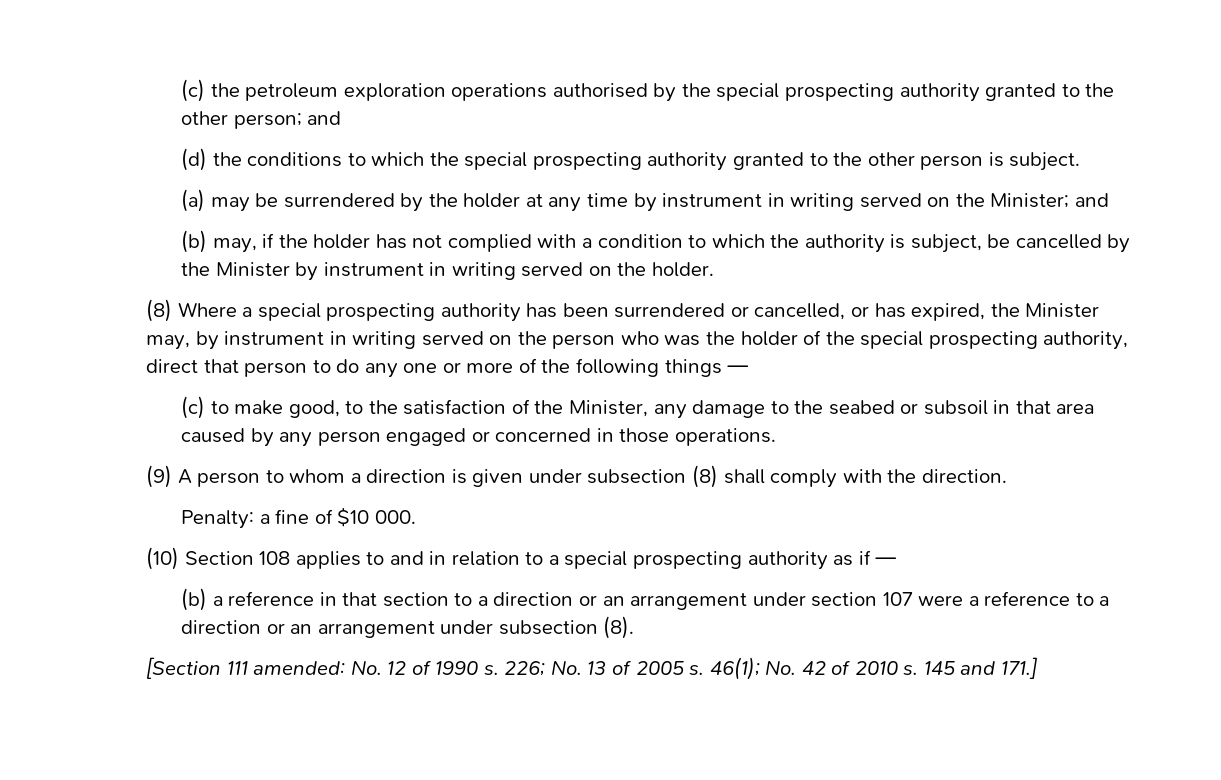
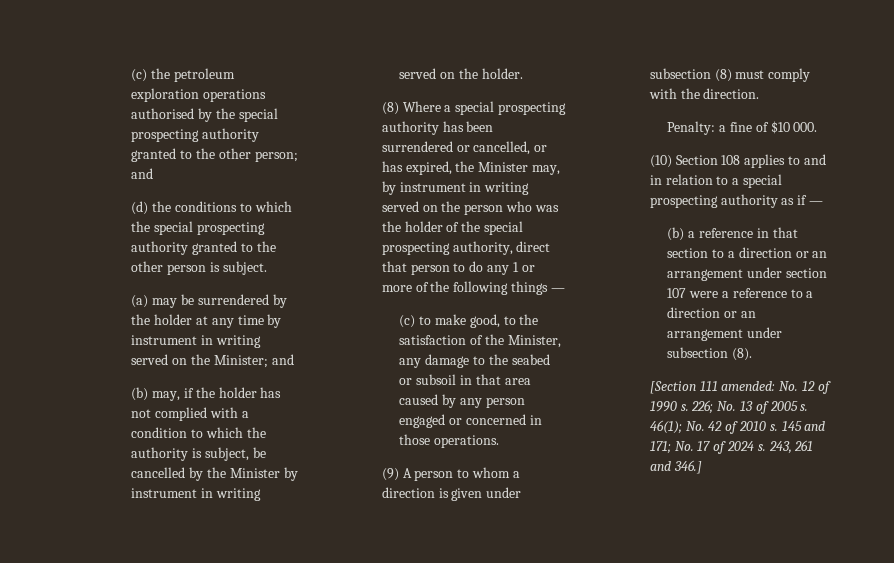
[403,363,438,373] one -> [512,262,519,272] 1
[723,469,765,484] shall -> [735,70,765,79] must
[1000,657,1038,679] 171.] -> [649,440,814,454] [649,460,702,474] 171; No. 17 of 2024 s. 243, 261 and 346.]

